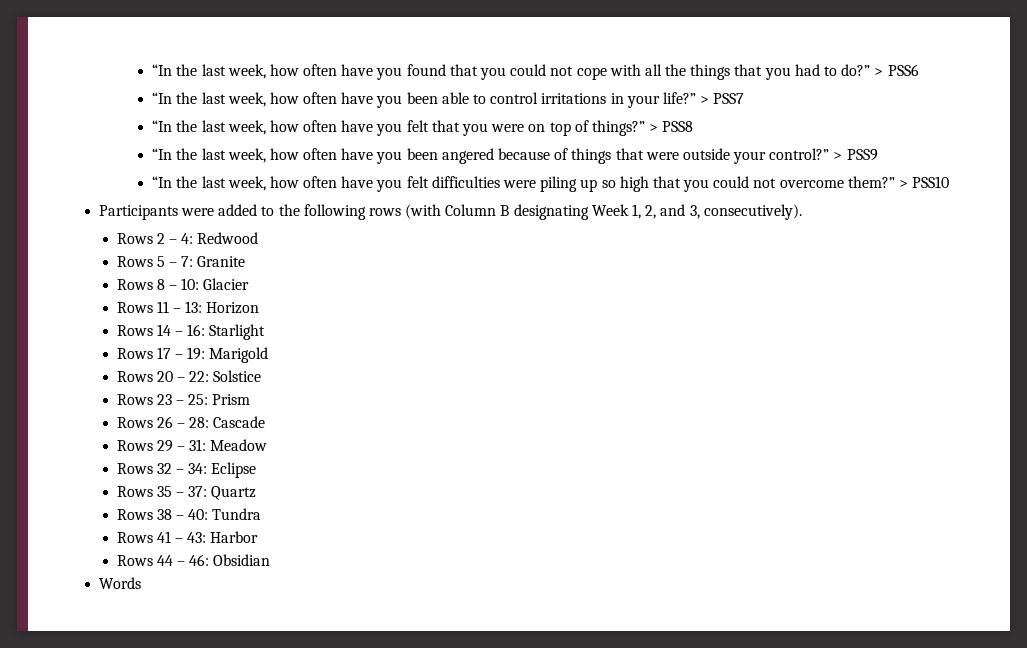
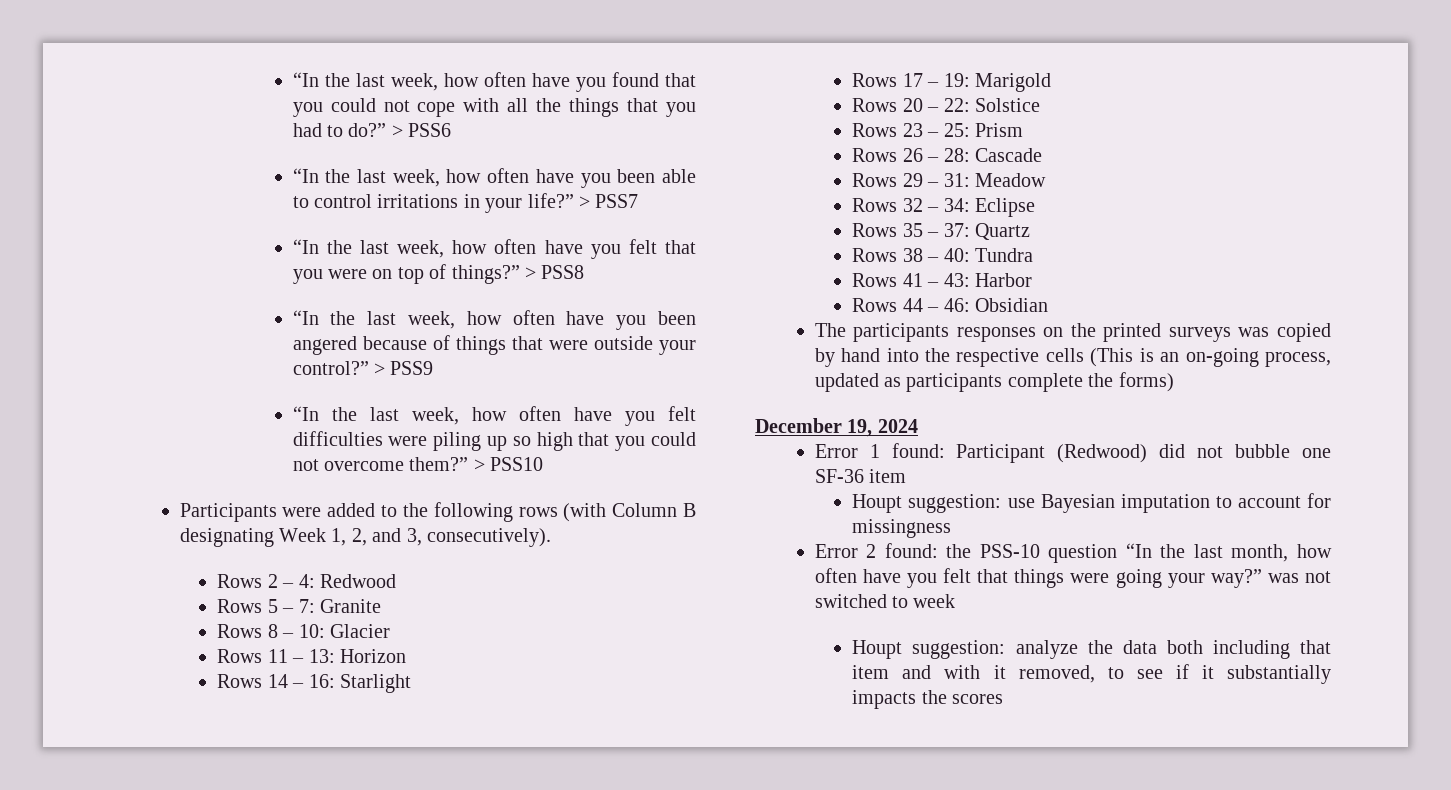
[98,577,141,589] Words -> [814,323,1331,342] [814,348,1331,367] [814,372,1174,392] [755,418,918,437] [814,443,1331,463] [814,469,907,483] [852,493,1331,513] [852,519,952,538] [814,543,1332,563] [814,568,1331,588] [814,594,956,608] [852,640,1331,659] [852,664,1331,684] [852,690,1004,709] The participants responses on the printed surveys was copied by hand into the respective cells (This is an on-going process, updated as participants complete the forms) // December 19, 2024 // Error 1 found: Participant (Redwood) did not bubble one SF-36 item // Houpt suggestion: use Bayesian imputation to account for missingness // Error 2 found: the PSS-10 question “In the last month, how often have you felt that things were going your way?” was not switched to week // Houpt suggestion: analyze the data both including that item and with it removed, to see if it substantially impacts the scores

